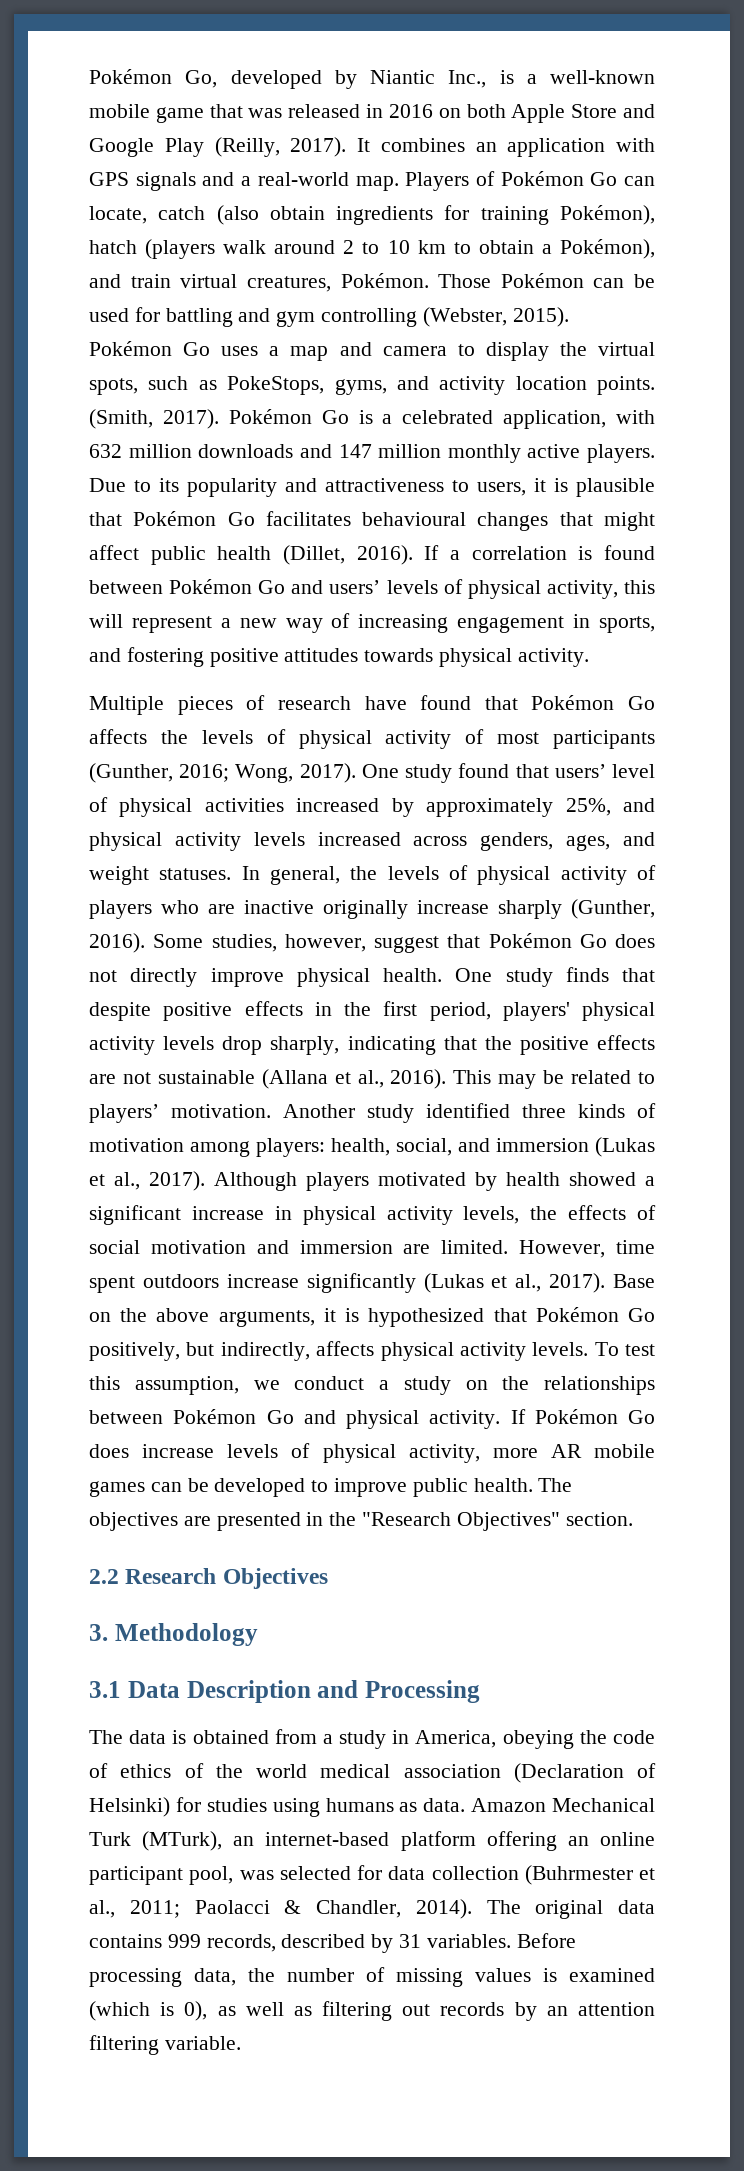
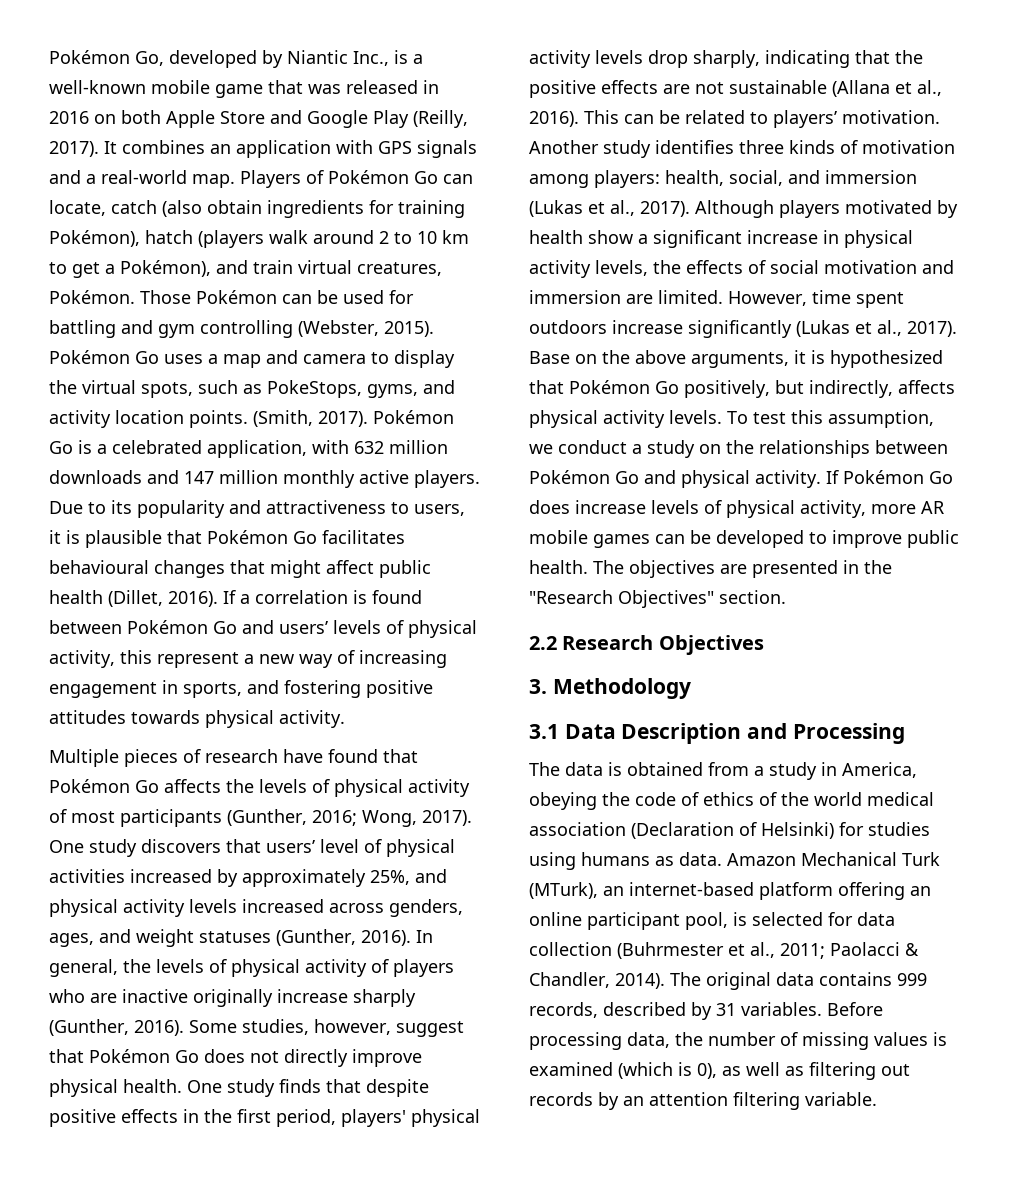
[478,240,534,254] obtain -> [72,262,100,278] get
[89,614,123,628] will -> (152, 657) none
[458,763,510,778] found -> [141,839,221,853] discovers
[159,868,232,880] statuses. -> [199,929,411,946] statuses (Gunther, 2016).
[498,1074,537,1089] may -> [624,114,654,124] can
[426,1103,510,1118] identified -> [655,140,734,154] identifies
[569,1172,636,1186] showed -> [588,230,633,244] show
[239,1870,274,1880] was -> [733,912,747,926] is

